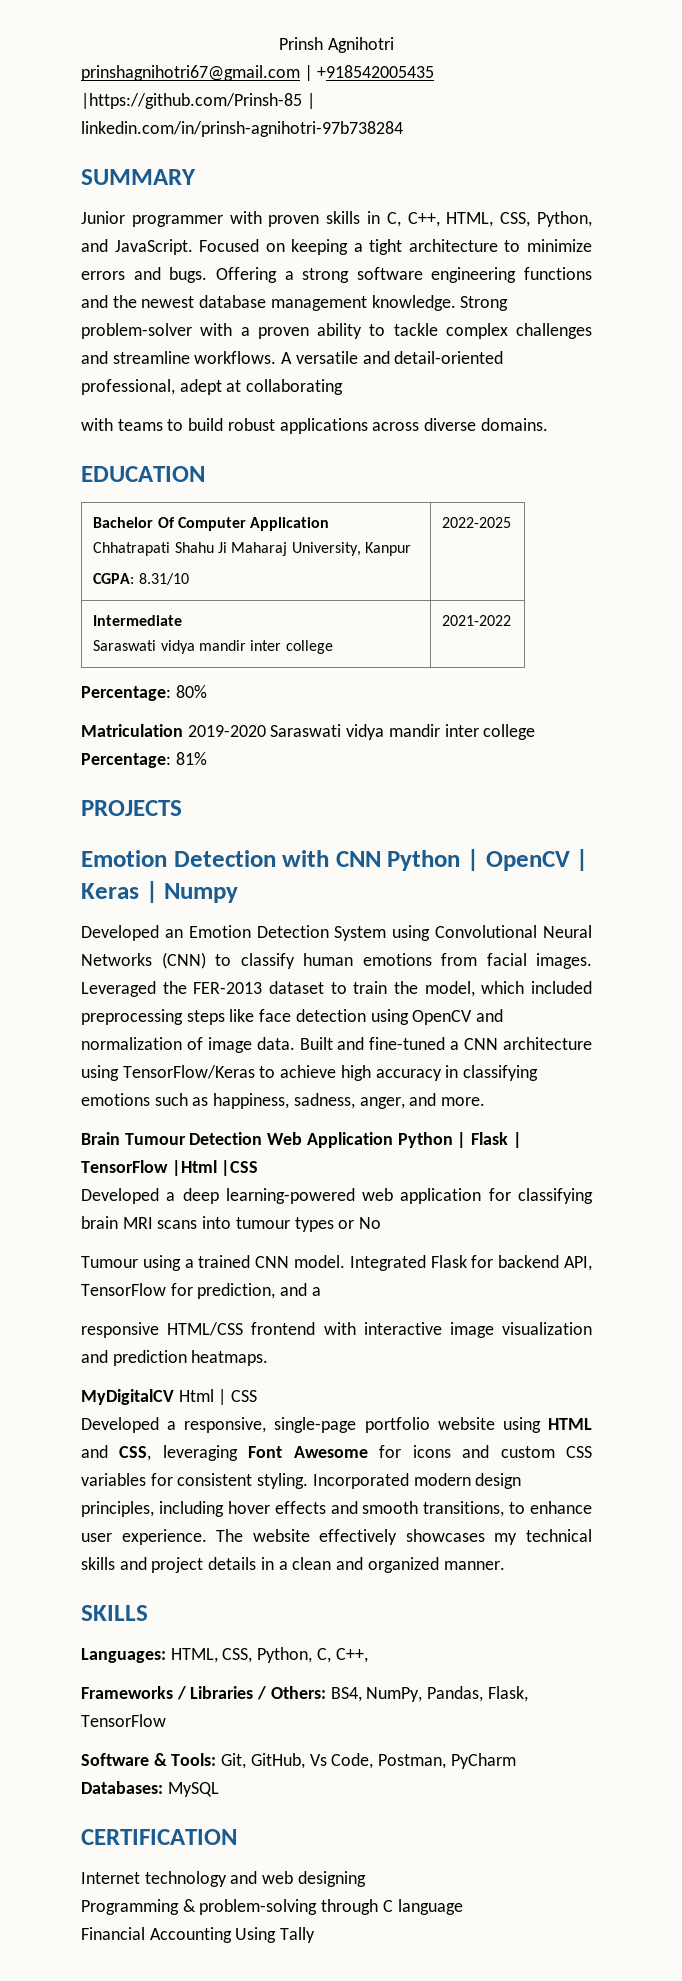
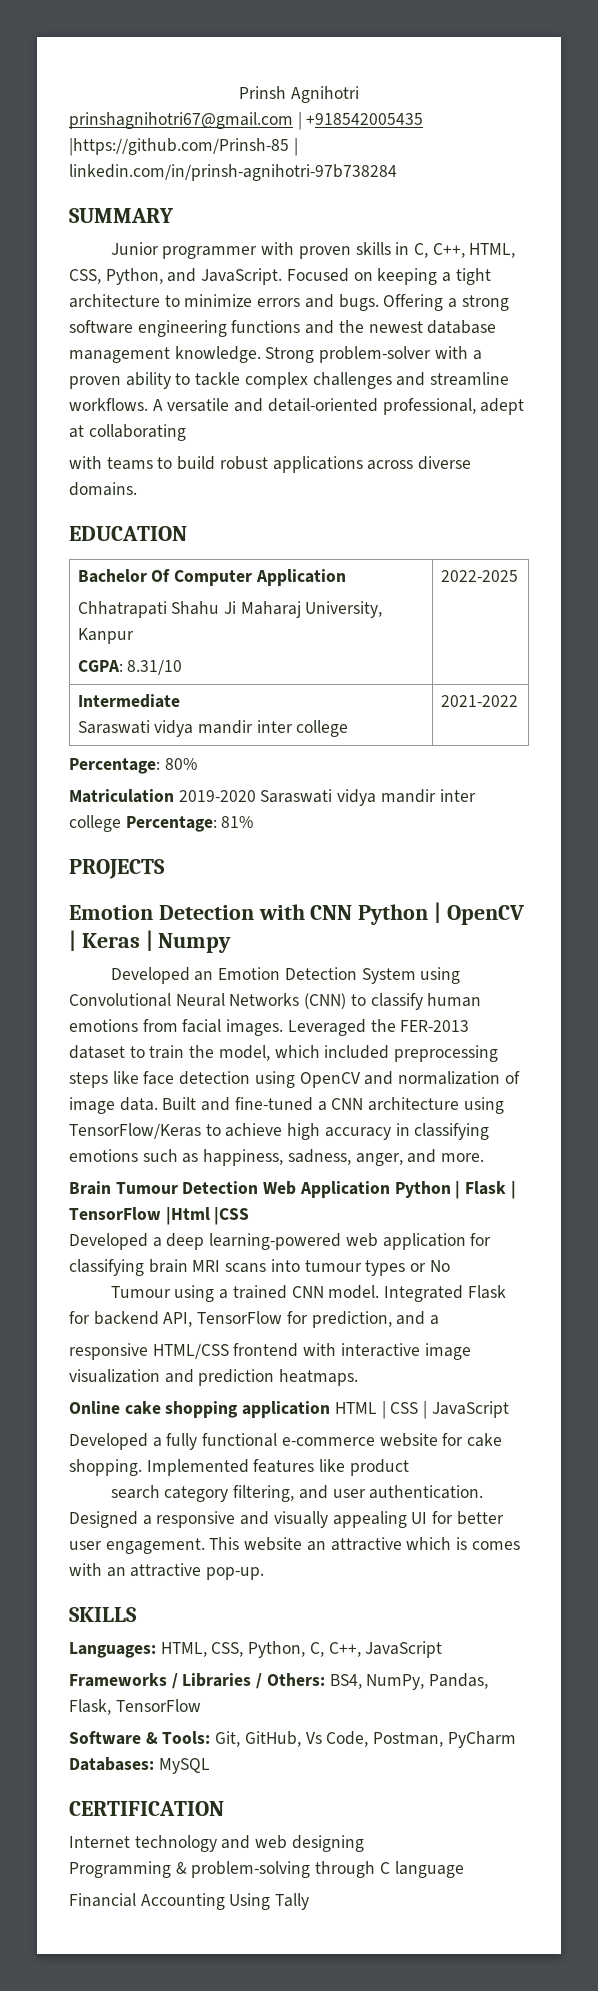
[81,1389,214,1405] MyDigitalCV Html -> [69,1401,377,1418] Online cake shopping application HTML
[81,1417,593,1433] [81,1445,593,1461] [81,1473,522,1489] [81,1501,592,1517] [81,1529,592,1545] [81,1557,505,1573] // Developed a responsive, single-page portfolio website using HTML and CSS, leveraging Font Awesome for icons and custom CSS variables for consistent styling. Incorporated modern design principles, including hover effects and smooth transitions, to enhance user experience. The website effectively showcases my technical skills and project details in a clean and organized manner. -> [423,1401,509,1419] [69,1433,503,1450] [69,1459,409,1476] [110,1485,484,1502] [69,1511,504,1528] [69,1537,520,1554] [69,1563,265,1580] | JavaScript // Developed a fully functional e-commerce website for cake shopping. Implemented features like product // search category filtering, and user authentication. Designed a responsive and visually appealing UI for better user engagement. This website an attractive which is comes with an attractive pop-up.
(368, 1655) none -> [365,1641,443,1658] JavaScript

